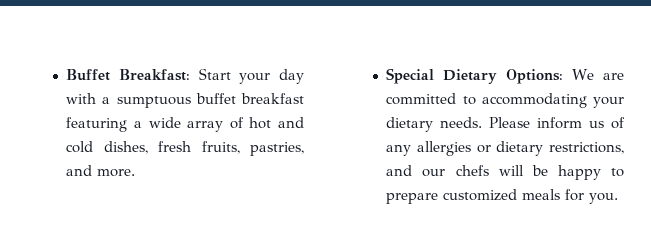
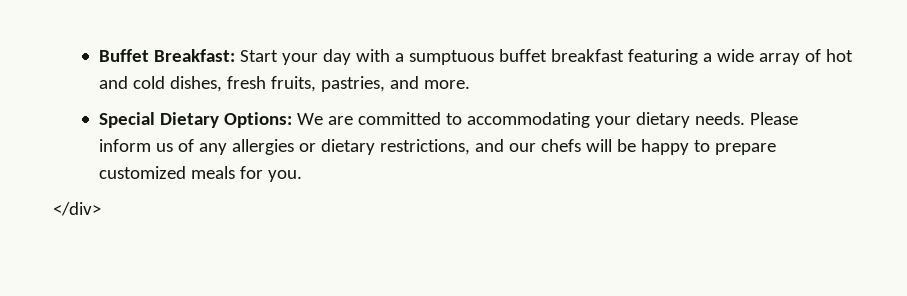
(619, 198) none -> [53,202,101,216] // </div>

